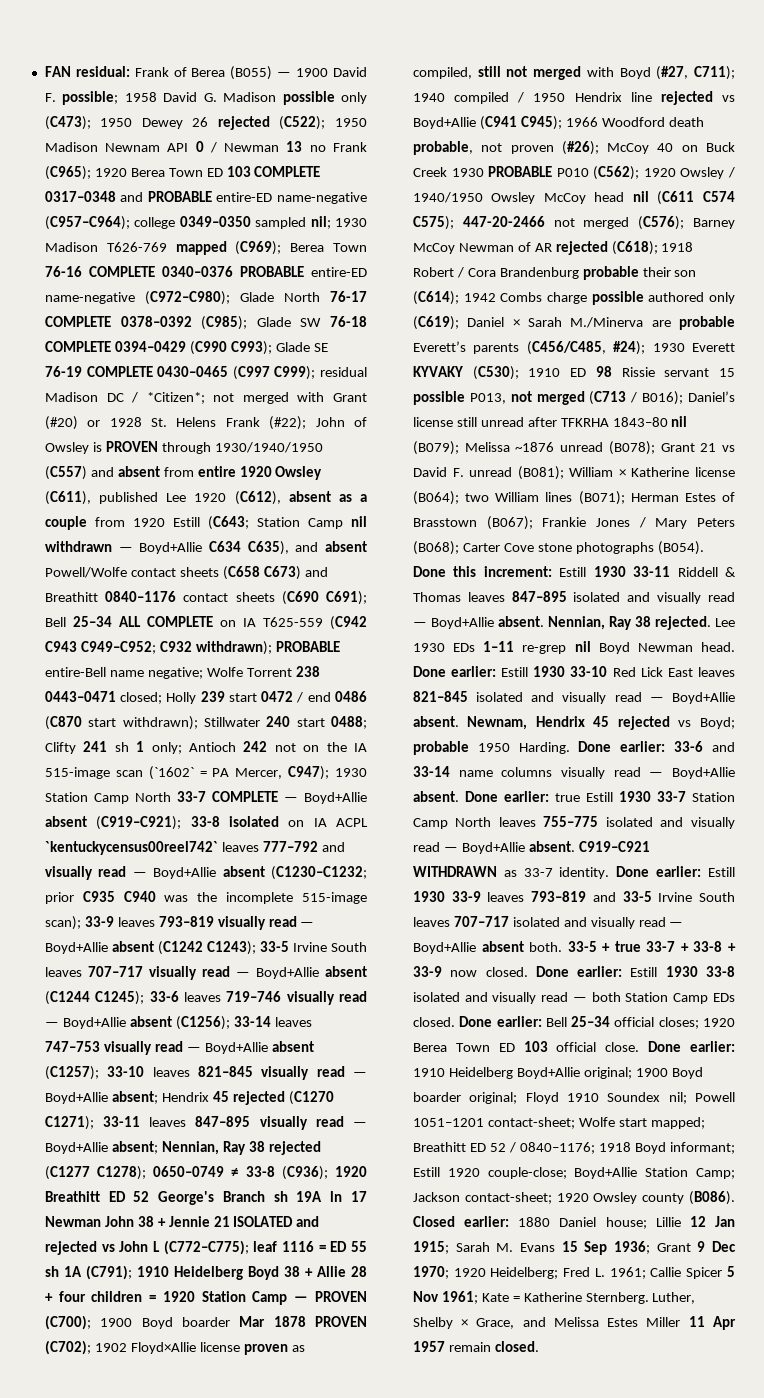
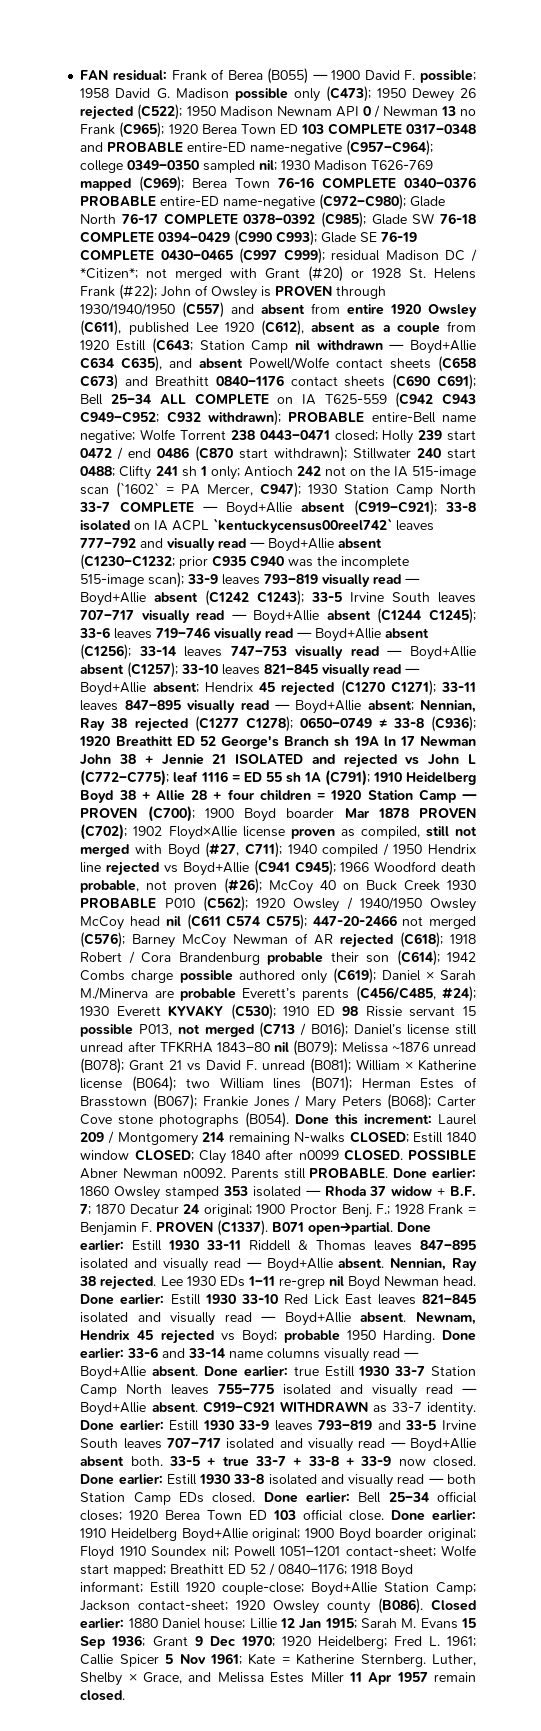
(552, 571) none -> [437,1114,477,1125] [80,1131,476,1146] [80,1149,477,1164] [80,1168,477,1179] [80,1186,477,1200] [80,1204,477,1218] [80,1220,432,1236] [80,1240,125,1251] Laurel 209 / Montgomery 214 remaining N-walks CLOSED; Estill 1840 window CLOSED; Clay 1840 after n0099 CLOSED. POSSIBLE Abner Newman n0092. Parents still PROBABLE. Done earlier: 1860 Owsley stamped 353 isolated — Rhoda 37 widow + B.F. 7; 1870 Decatur 24 original; 1900 Proctor Benj. F.; 1928 Frank = Benjamin F. PROVEN (C1337). B071 open→partial. Done earlier:

